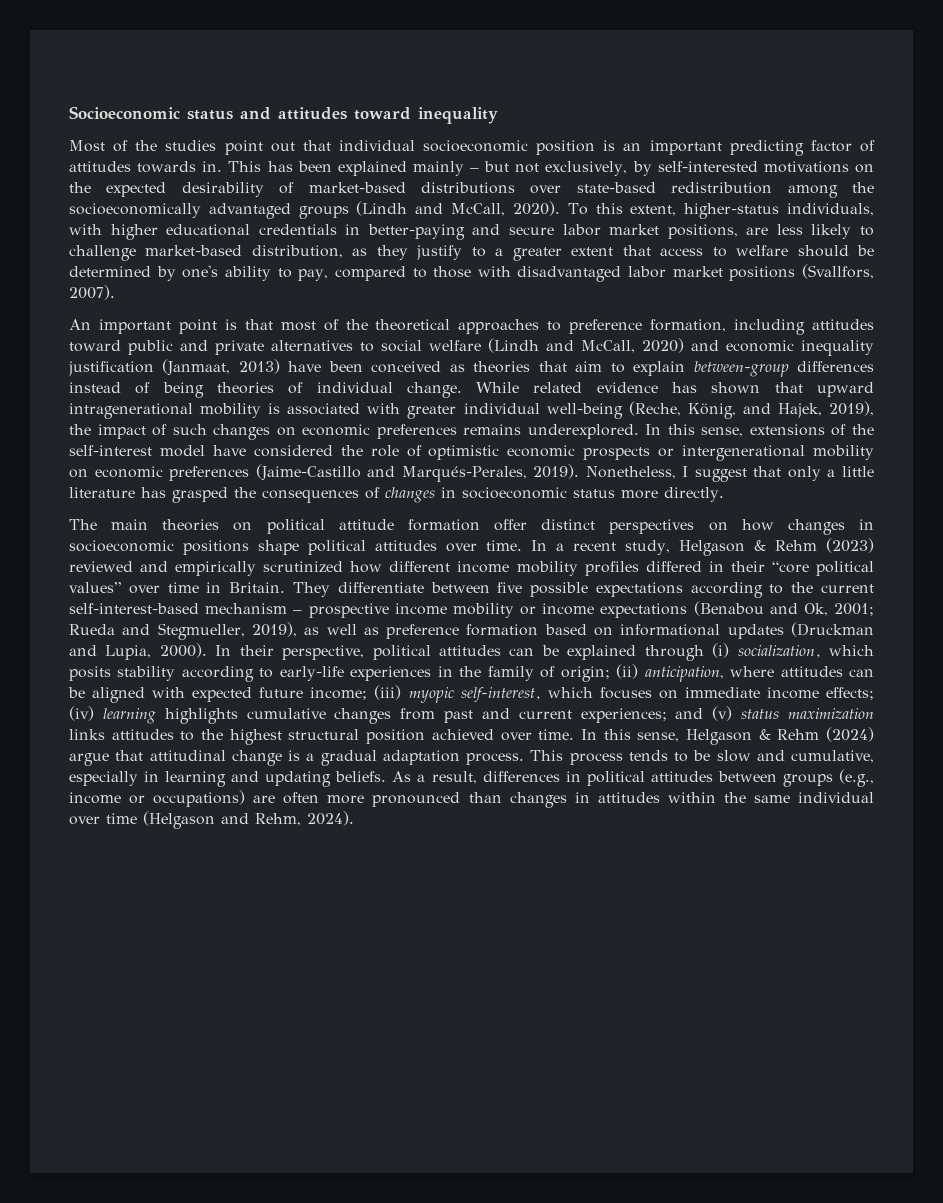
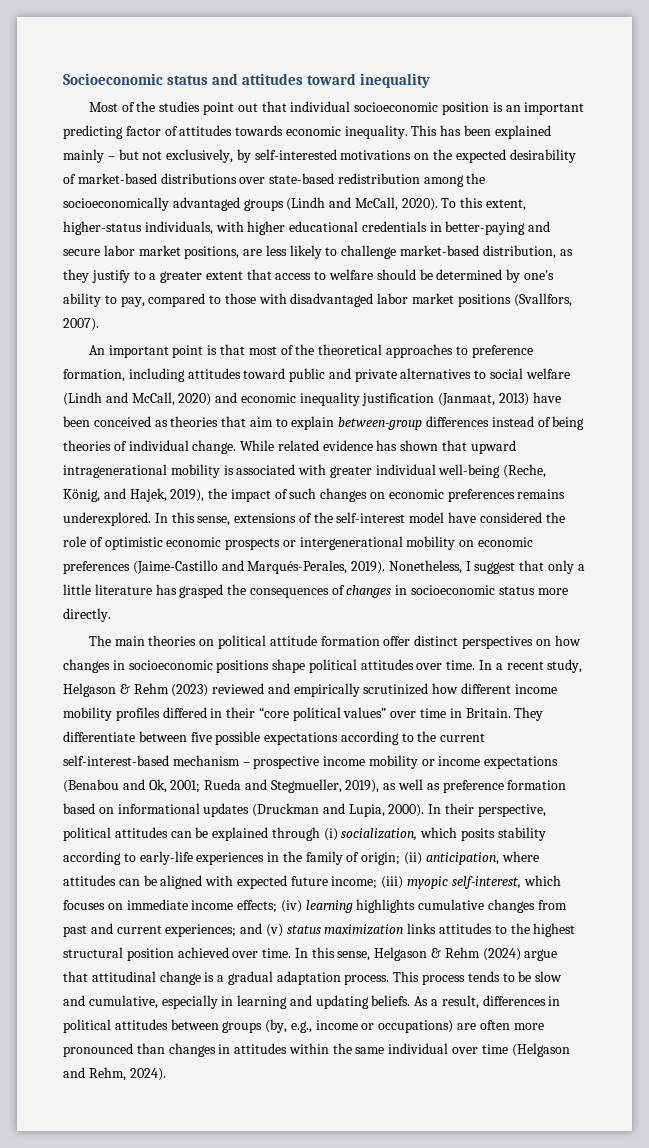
[202,161,223,172] in. -> [285,125,408,139] economic inequality.
[839,769,875,787] (e.g., -> [265,1019,312,1033] (by, e.g.,

